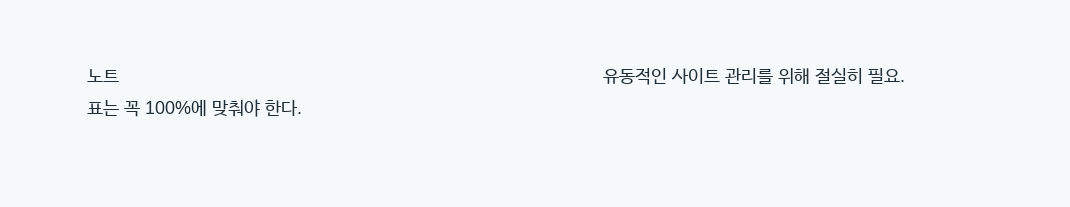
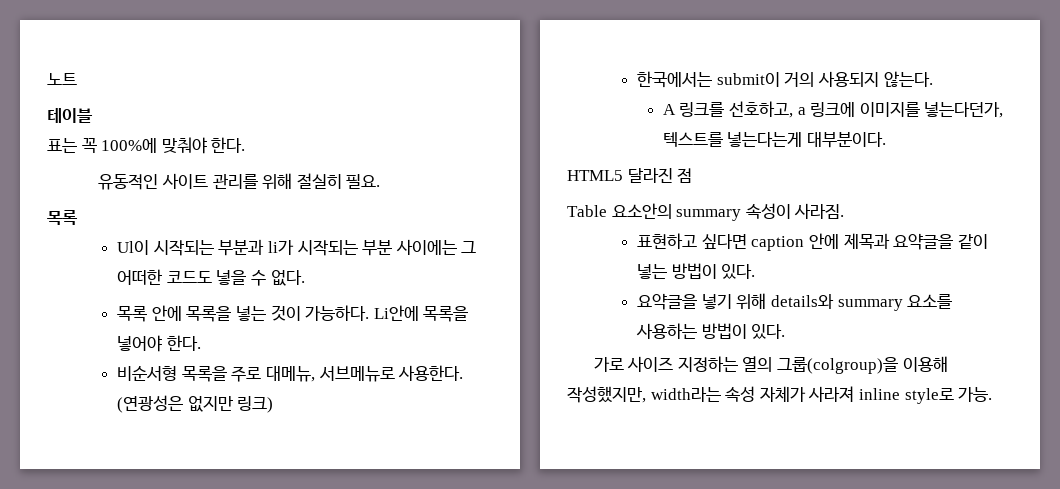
(119, 75) none -> [47,108,93,123] // 테이블
(906, 76) none -> [47,210,78,225] [117,239,477,256] [117,269,305,286] [117,305,469,322] [117,335,201,352] [117,365,464,382] [117,395,274,413] [637,71,933,88] [662,101,1004,118] [662,132,887,148] [567,168,693,183] [567,203,845,221] [637,233,988,251] [637,263,756,279] [637,293,953,311] [636,323,786,339] [593,356,948,374] [567,386,993,404] // 목록 // Ul이 시작되는 부분과 li가 시작되는 부분 사이에는 그 어떠한 코드도 넣을 수 없다. // 목록 안에 목록을 넣는 것이 가능하다. Li안에 목록을 넣어야 한다. // 비순서형 목록을 주로 대메뉴, 서브메뉴로 사용한다. (연광성은 없지만 링크) // 한국에서는 submit이 거의 사용되지 않는다. // A 링크를 선호하고, a 링크에 이미지를 넣는다던가, 텍스트를 넣는다는게 대부분이다. // HTML5 달라진 점 // Table 요소안의 summary 속성이 사라짐. // 표현하고 싶다면 caption 안에 제목과 요약글을 같이 넣는 방법이 있다. // 요약글을 넣기 위해 details와 summary 요소를 사용하는 방법이 있다. // 가로 사이즈 지정하는 열의 그룹(colgroup)을 이용해 작성했지만, width라는 속성 자체가 사라져 inline style로 가능.

